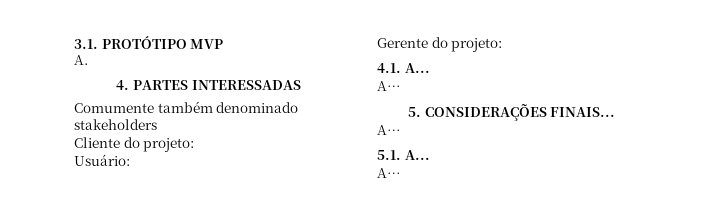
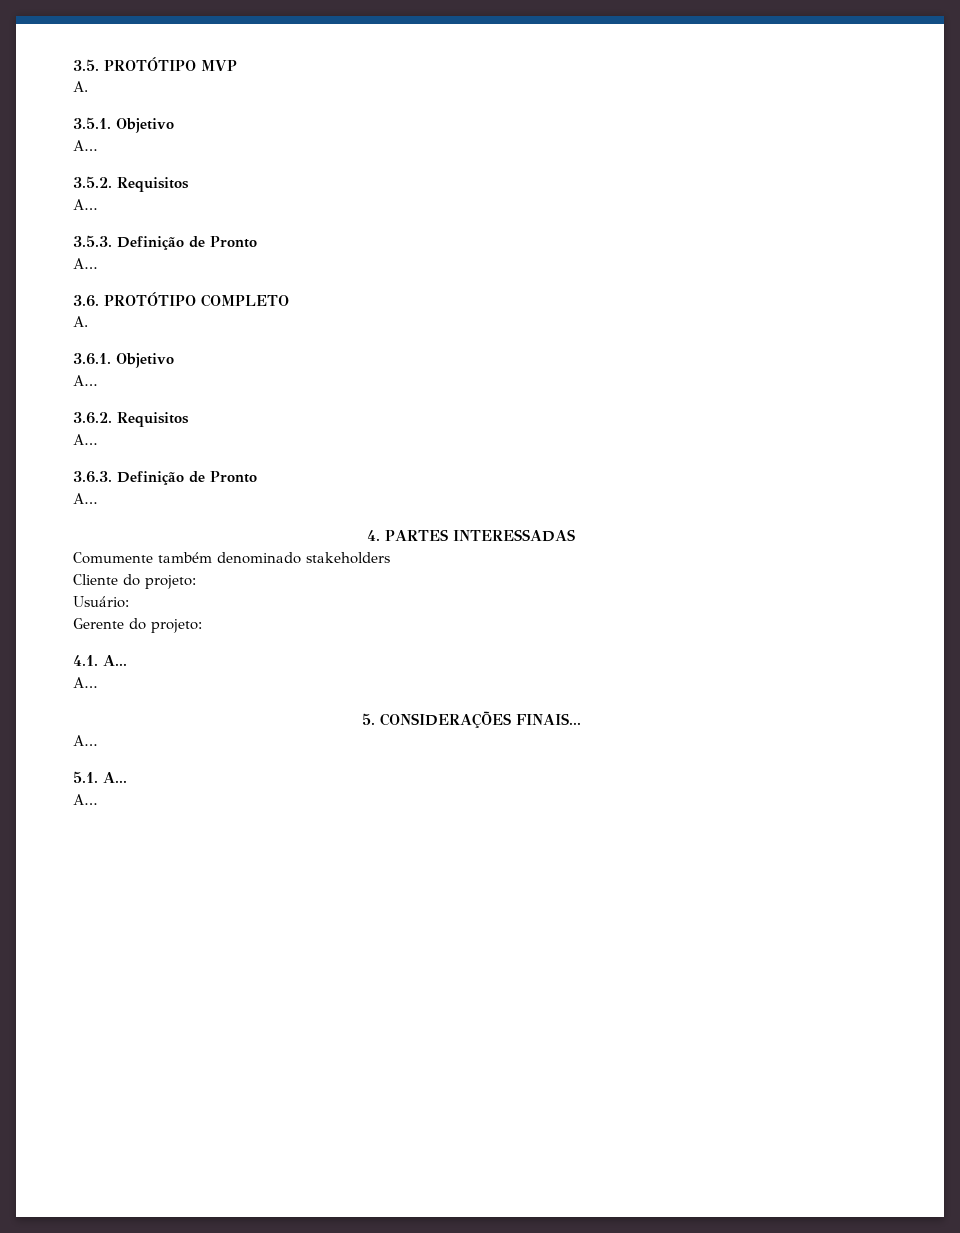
[74,39,98,49] 3.1. -> [73,59,99,71] 3.5.
(88, 60) none -> [73,117,174,133] [73,140,97,151] [73,176,189,192] [73,199,97,210] [73,235,257,250] [73,258,97,269] [73,292,289,307] [73,316,88,327] [73,353,174,368] [73,375,97,386] [73,412,189,427] [73,434,97,445] [73,471,257,485] [73,493,97,504] // 3.5.1. Objetivo // A… // 3.5.2. Requisitos // A… // 3.5.3. Definição de Pronto // A… // 3.6. PROTÓTIPO COMPLETO // A. // 3.6.1. Objetivo // A… // 3.6.2. Requisitos // A… // 3.6.3. Definição de Pronto // A…

